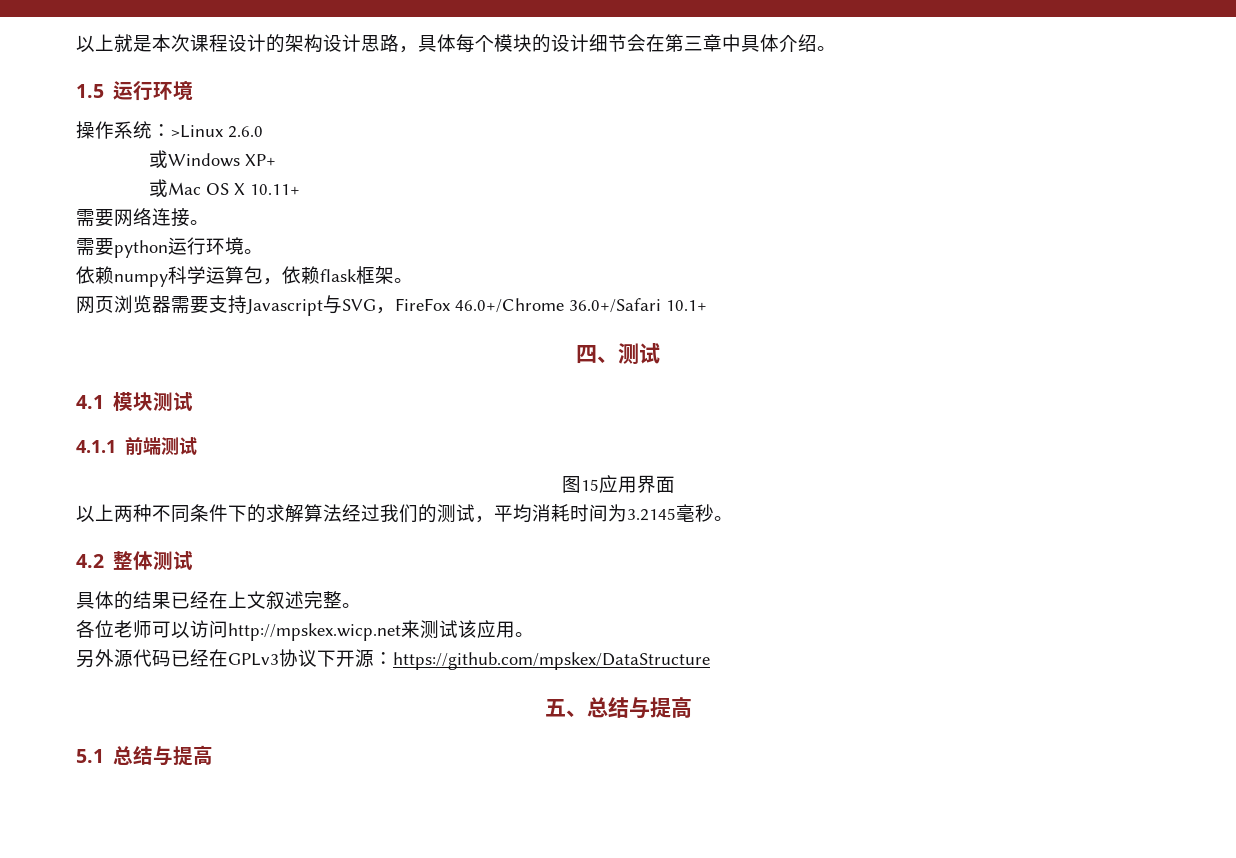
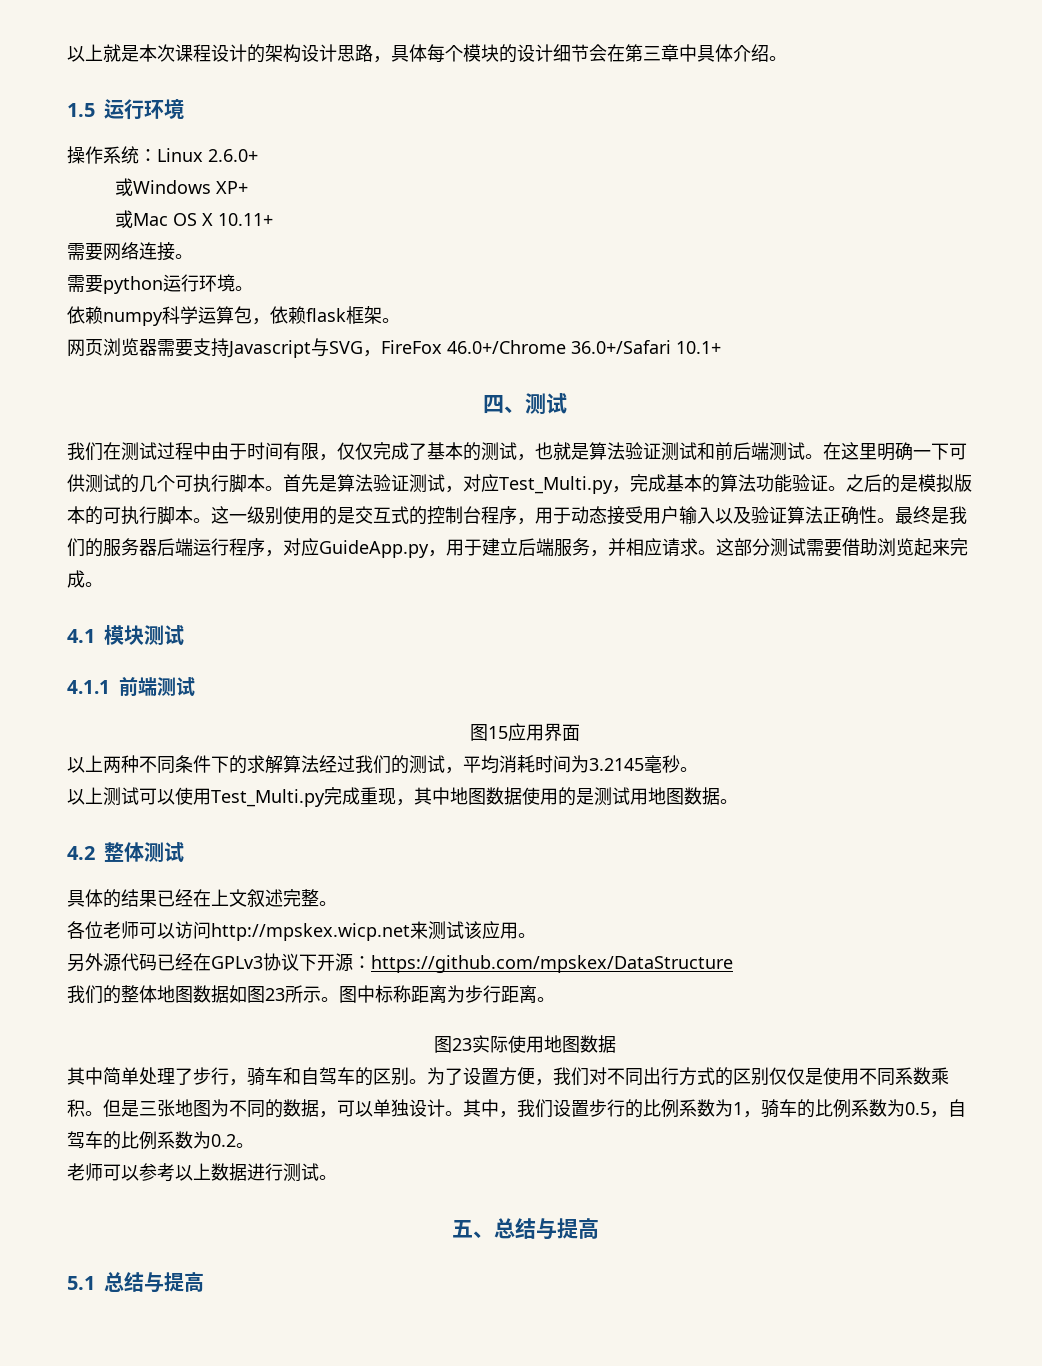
[171,125,263,138] >Linux 2.6.0 -> [157,148,258,162] Linux 2.6.0+
(660, 353) none -> [67,442,967,461] [67,474,972,494] [67,506,967,525] [67,538,968,558] [67,570,103,588] // 我们在测试过程中由于时间有限，仅仅完成了基本的测试，也就是算法验证测试和前后端测试。在这里明确一下可供测试的几个可执行脚本。首先是算法验证测试，对应Test_Multi.py，完成基本的算法功能验证。之后的是模拟版本的可执行脚本。这一级别使用的是交互式的控制台程序，用于动态接受用户输入以及验证算法正确性。最终是我们的服务器后端运行程序，对应GuideApp.py，用于建立后端服务，并相应请求。这部分测试需要借助浏览起来完成。
(733, 518) none -> [67,787,738,807] // 以上测试可以使用Test_Multi.py完成重现，其中地图数据使用的是测试用地图数据。
(710, 661) none -> [67,985,555,1004] [434,1035,616,1053] [67,1067,949,1086] [67,1099,966,1118] [67,1131,254,1150] [67,1163,337,1182] // 我们的整体地图数据如图23所示。图中标称距离为步行距离。 // 图23实际使用地图数据 // 其中简单处理了步行，骑车和自驾车的区别。为了设置方便，我们对不同出行方式的区别仅仅是使用不同系数乘积。但是三张地图为不同的数据，可以单独设计。其中，我们设置步行的比例系数为1，骑车的比例系数为0.5，自驾车的比例系数为0.2。 // 老师可以参考以上数据进行测试。

